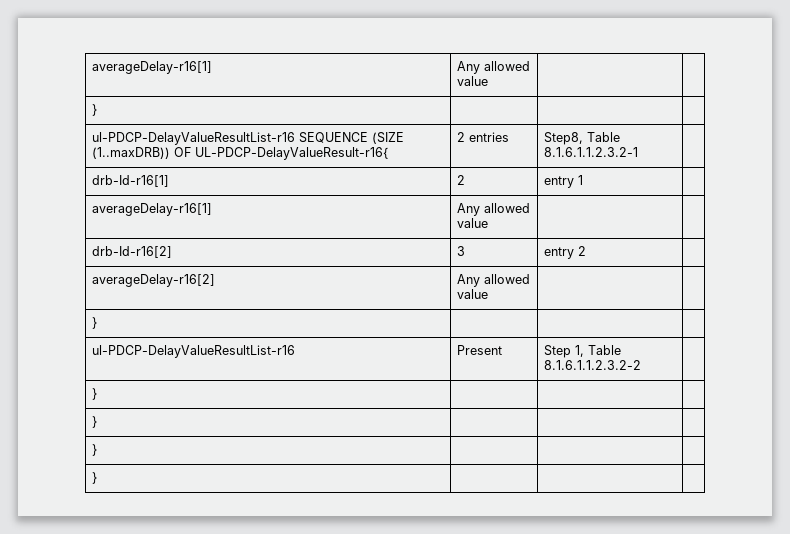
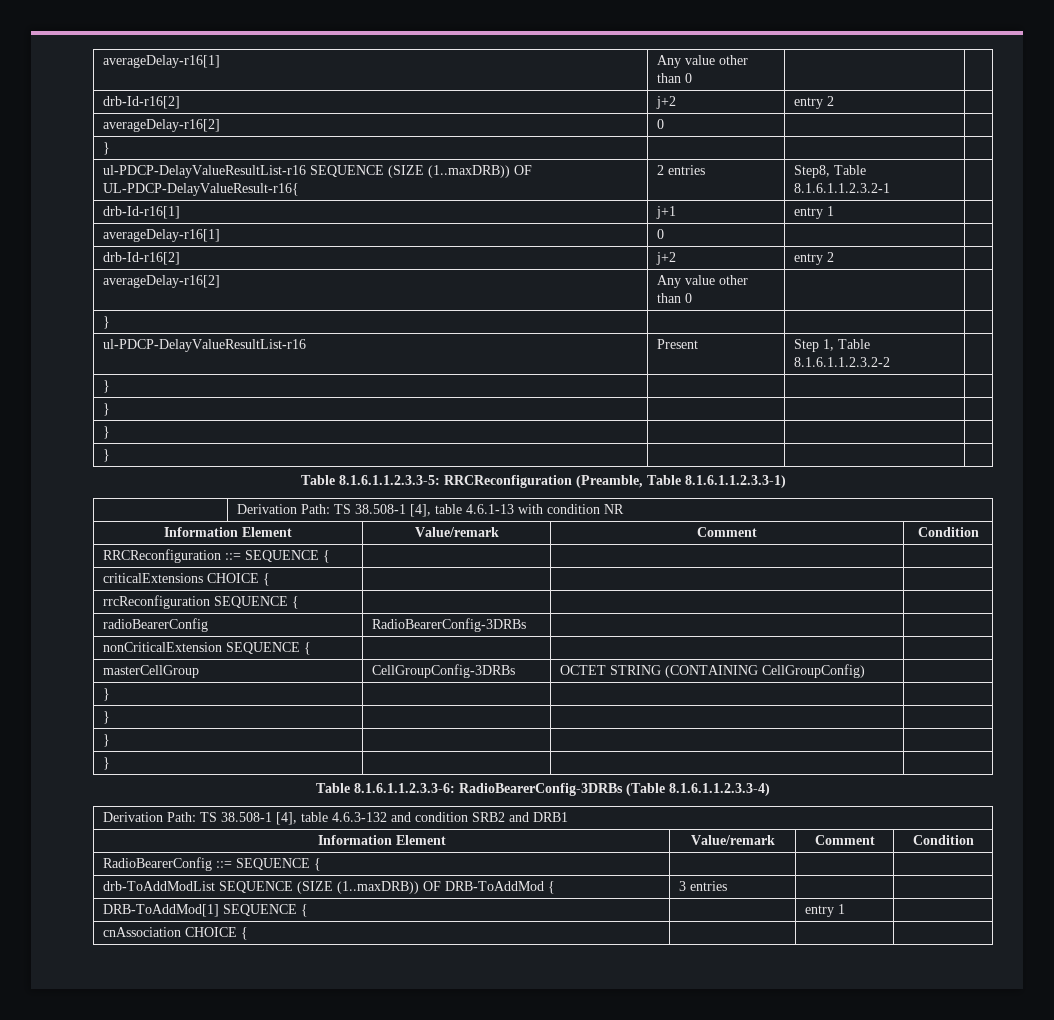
[92,61,213,74] [457,61,531,74] [457,76,489,86] averageDelay-r16[1] | Any allowed value -> [103,55,221,68] [657,55,749,68] [657,73,693,83] [103,96,181,109] [656,96,677,109] [794,96,835,109] [103,119,221,132] [657,119,665,129] averageDelay-r16[1] | Any value other than 0 | | // drb-Id-r16[2] | j+2 | entry 2 | // averageDelay-r16[2] | 0
[457,175,466,185] 2 -> [656,206,677,219] j+1
[457,203,531,216] [457,218,489,228] [92,246,173,258] [457,246,466,256] Any allowed value | | // drb-Id-r16[2] | 3 -> [657,229,665,239] [103,252,181,265] [656,252,677,265] 0 | | // drb-Id-r16[2] | j+2
[484,274,531,284] [457,289,489,299] allowed value -> [685,275,749,285] [657,293,693,303] value other than 0
(98, 478) none -> [300,475,786,488] [237,504,625,517] [164,527,292,537] [414,527,499,537] [697,527,757,537] [917,527,979,537] [103,549,331,563] [103,573,271,586] [103,595,300,609] [103,618,209,632] [372,618,527,632] [103,642,312,655] [103,665,200,678] [372,664,516,678] [560,664,866,678] [103,688,111,701] [103,711,111,724] [103,734,111,747] [103,757,111,770] [316,783,770,796] [103,812,569,825] [317,835,446,845] [690,835,775,845] [814,835,875,845] [912,835,974,845] [103,857,322,871] [103,881,556,894] [679,881,728,891] [103,904,309,917] [805,904,846,917] [103,927,249,940] // Table 8.1.6.1.1.2.3.3-5: RRCReconfiguration (Preamble, Table 8.1.6.1.1.2.3.3-1) // | Derivation Path: TS 38.508-1 [4], table 4.6.1-13 with condition NR // Information Element | Value/remark | Comment | Condition // RRCReconfiguration ::= SEQUENCE { | | | // criticalExtensions CHOICE { | | | // rrcReconfiguration SEQUENCE { | | | // radioBearerConfig | RadioBearerConfig-3DRBs | | // nonCriticalExtension SEQUENCE { | | | // masterCellGroup | CellGroupConfig-3DRBs | OCTET STRING (CONTAINING CellGroupConfig) | // } | | | // } | | | // } | | | // } | | | // Table 8.1.6.1.1.2.3.3-6: RadioBearerConfig-3DRBs (Table 8.1.6.1.1.2.3.3-4) // Derivation Path: TS 38.508-1 [4], table 4.6.3-132 and condition SRB2 and DRB1 // Information Element | Value/remark | Comment | Condition // RadioBearerConfig ::= SEQUENCE { | | | // drb-ToAddModList SEQUENCE (SIZE (1..maxDRB)) OF DRB-ToAddMod { | 3 entries | | // DRB-ToAddMod[1] SEQUENCE { | | entry 1 | // cnAssociation CHOICE { | | |

